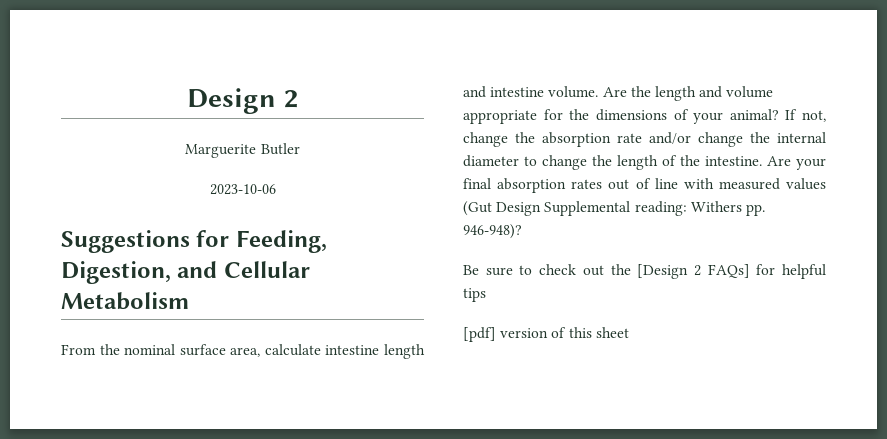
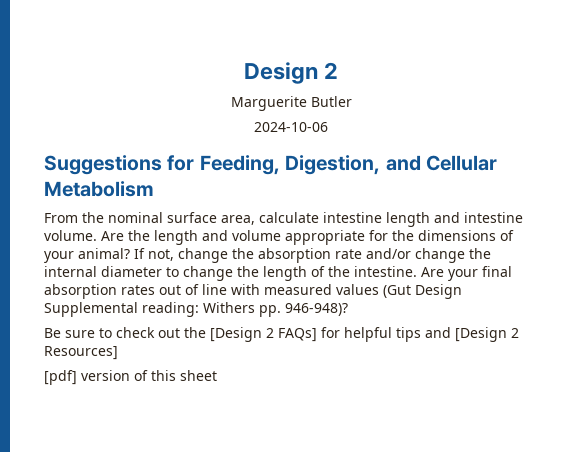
[209,184,276,195] 2023-10-06 -> [254,122,328,132] 2024-10-06
(486, 295) none -> [425,327,519,342] [44,346,118,360] and [Design 2 Resources]

